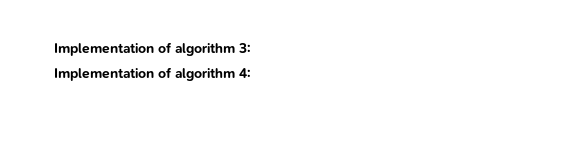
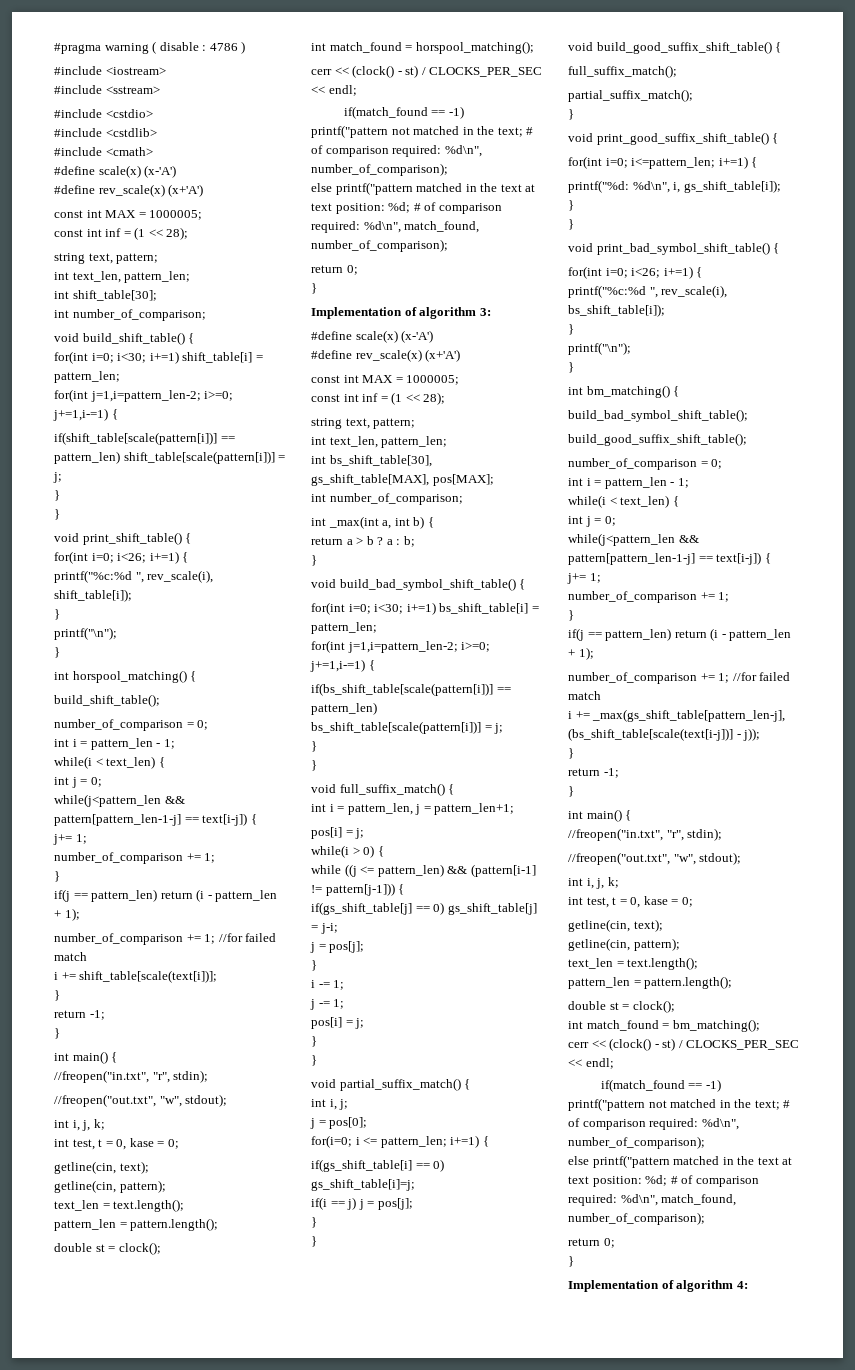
[54,42,251,56] Implementation of algorithm 3: -> [54,41,246,54] [54,66,166,75] [54,85,160,94] [54,109,153,118] [54,128,157,137] [54,147,153,156] [54,165,177,178] [54,184,204,197] [54,210,203,220] [54,227,189,240] [54,253,159,264] [54,271,191,283] [54,290,157,301] [54,309,206,321] [54,332,195,345] [54,351,263,364] [54,371,120,383] [54,389,234,402] [53,408,118,421] [54,432,235,445] [54,451,286,464] [53,472,62,483] [54,490,60,501] [54,509,60,520] [54,532,192,545] [54,551,189,564] [54,570,214,583] [54,589,132,602] [54,609,60,620] [54,627,117,640] [54,647,60,658] [54,670,197,683] [54,694,160,707] [54,719,209,731] [54,738,175,750] [54,756,165,769] [54,777,102,788] [54,794,185,807] [54,813,257,826] [53,834,87,845] [54,852,216,864] [54,871,60,882] [54,889,278,902] [54,908,80,921] [54,933,277,945] [54,952,87,961] [54,970,218,983] [54,990,60,1001] [54,1010,105,1020] [54,1028,60,1039] [54,1051,118,1064] [54,1070,209,1083] [54,1094,228,1107] [54,1119,105,1131] [54,1138,179,1150] [54,1161,149,1174] [54,1180,166,1193] [54,1199,185,1212] [54,1218,219,1231] [54,1242,161,1255] [311,41,534,54] [311,65,543,78] [311,85,357,96] [343,106,464,119] [311,125,534,138] [311,145,482,157] [311,163,448,176] [311,182,536,195] [311,202,502,214] [311,221,480,233] [311,239,448,252] [311,265,358,275] [311,283,317,294] [311,307,491,319] [311,330,434,343] [311,349,461,362] [311,375,460,385] [311,392,446,405] [311,418,416,429] [311,436,448,448] [311,455,432,467] [311,474,494,486] [311,493,463,505] [311,516,434,529] [311,536,415,547] [311,555,317,566] [311,578,526,591] [311,602,539,615] [311,622,377,634] [311,640,491,653] [310,659,375,672] [311,683,511,696] [311,702,377,715] [311,721,504,734] [311,741,317,752] [311,760,317,771] [311,783,455,796] [311,803,515,815] [311,827,365,839] [311,845,384,858] [311,864,536,877] [311,883,405,896] [311,902,537,915] [311,923,338,934] [310,941,365,953] [311,960,317,971] [311,980,345,990] [310,999,345,1010] [311,1017,365,1029] [311,1036,317,1047] [311,1055,317,1066] [311,1078,471,1091] [311,1099,349,1110] [310,1117,368,1129] [311,1135,489,1148] [311,1159,445,1172] [311,1179,415,1191] [311,1197,413,1210] [311,1217,317,1228] [311,1236,317,1247] [568,41,782,54] [568,65,677,78] [568,89,693,102] [568,109,574,120] [568,132,779,145] [568,156,758,169] [568,180,781,193] [568,200,574,211] [568,219,574,230] [568,242,780,255] [568,266,703,279] [568,285,728,298] [568,304,665,317] [568,324,574,335] [568,342,631,355] [568,362,574,373] [568,385,680,398] [568,409,748,422] [568,433,747,446] [568,458,723,470] [568,477,689,489] [568,495,679,508] [568,516,616,527] [568,533,699,546] [568,552,771,565] [567,573,601,584] [568,591,730,603] [568,610,574,621] [568,628,792,641] [568,647,594,660] [568,672,791,684] [568,691,601,700] [568,709,786,722] [568,728,761,741] [568,748,574,759] [568,768,619,778] [568,786,574,797] [568,809,632,822] [568,828,723,841] [568,852,742,865] [568,877,619,889] [568,896,693,908] [568,919,663,932] [568,938,680,951] [568,957,699,970] [568,976,733,989] [568,1000,675,1013] [568,1019,760,1032] [568,1038,800,1051] [568,1058,614,1069] [600,1079,721,1092] [568,1098,791,1111] [568,1118,739,1130] [568,1136,705,1149] [568,1155,793,1168] [568,1175,759,1187] [568,1194,737,1206] [568,1212,705,1225] [568,1238,615,1248] [568,1256,574,1267] #pragma warning ( disable : 4786 ) // #include <iostream> // #include <sstream> // #include <cstdio> // #include <cstdlib> // #include <cmath> // #define scale(x) (x-'A') // #define rev_scale(x) (x+'A') // const int MAX = 1000005; // const int inf = (1 << 28); // string text, pattern; // int text_len, pattern_len; // int shift_table[30]; // int number_of_comparison; // void build_shift_table() { // for(int i=0; i<30; i+=1) shift_table[i] = pattern_len; // for(int j=1,i=pattern_len-2; i>=0; j+=1,i-=1) { // if(shift_table[scale(pattern[i])] == pattern_len) shift_table[scale(pattern[i])] = j; // } // } // void print_shift_table() { // for(int i=0; i<26; i+=1) { // printf("%c:%d ", rev_scale(i), shift_table[i]); // } // printf("\n"); // } // int horspool_matching() { // build_shift_table(); // number_of_comparison = 0; // int i = pattern_len - 1; // while(i < text_len) { // int j = 0; // while(j<pattern_len && pattern[pattern_len-1-j] == text[i-j]) { // j+= 1; // number_of_comparison += 1; // } // if(j == pattern_len) return (i - pattern_len + 1); // number_of_comparison += 1; //for failed match // i += shift_table[scale(text[i])]; // } // return -1; // } // int main() { // //freopen("in.txt", "r", stdin); // //freopen("out.txt", "w", stdout); // int i, j, k; // int test, t = 0, kase = 0; // getline(cin, text); // getline(cin, pattern); // text_len = text.length(); // pattern_len = pattern.length(); // double st = clock(); // int match_found = horspool_matching(); // cerr << (clock() - st) / CLOCKS_PER_SEC << endl; // if(match_found == -1) printf("pattern not matched in the text; # of comparison required: %d\n", number_of_comparison); // else printf("pattern matched in the text at text position: %d; # of comparison required: %d\n", match_found, number_of_comparison); // return 0; // } // Implementation of algorithm 3: // #define scale(x) (x-'A') // #define rev_scale(x) (x+'A') // const int MAX = 1000005; // const int inf = (1 << 28); // string text, pattern; // int text_len, pattern_len; // int bs_shift_table[30], gs_shift_table[MAX], pos[MAX]; // int number_of_comparison; // int _max(int a, int b) { // return a > b ? a : b; // } // void build_bad_symbol_shift_table() { // for(int i=0; i<30; i+=1) bs_shift_table[i] = pattern_len; // for(int j=1,i=pattern_len-2; i>=0; j+=1,i-=1) { // if(bs_shift_table[scale(pattern[i])] == pattern_len) bs_shift_table[scale(pattern[i])] = j; // } // } // void full_suffix_match() { // int i = pattern_len, j = pattern_len+1; // pos[i] = j; // while(i > 0) { // while ((j <= pattern_len) && (pattern[i-1] != pattern[j-1])) { // if(gs_shift_table[j] == 0) gs_shift_table[j] = j-i; // j = pos[j]; // } // i -= 1; // j -= 1; // pos[i] = j; // } // } // void partial_suffix_match() { // int i, j; // j = pos[0]; // for(i=0; i <= pattern_len; i+=1) { // if(gs_shift_table[i] == 0) gs_shift_table[i]=j; // if(i == j) j = pos[j]; // } // } // void build_good_suffix_shift_table() { // full_suffix_match(); // partial_suffix_match(); // } // void print_good_suffix_shift_table() { // for(int i=0; i<=pattern_len; i+=1) { // printf("%d: %d\n", i, gs_shift_table[i]); // } // } // void print_bad_symbol_shift_table() { // for(int i=0; i<26; i+=1) { // printf("%c:%d ", rev_scale(i), bs_shift_table[i]); // } // printf("\n"); // } // int bm_matching() { // build_bad_symbol_shift_table(); // build_good_suffix_shift_table(); // number_of_comparison = 0; // int i = pattern_len - 1; // while(i < text_len) { // int j = 0; // while(j<pattern_len && pattern[pattern_len-1-j] == text[i-j]) { // j+= 1; // number_of_comparison += 1; // } // if(j == pattern_len) return (i - pattern_len + 1); // number_of_comparison += 1; //for failed match // i += _max(gs_shift_table[pattern_len-j], (bs_shift_table[scale(text[i-j])] - j)); // } // return -1; // } // int main() { // //freopen("in.txt", "r", stdin); // //freopen("out.txt", "w", stdout); // int i, j, k; // int test, t = 0, kase = 0; // getline(cin, text); // getline(cin, pattern); // text_len = text.length(); // pattern_len = pattern.length(); // double st = clock(); // int match_found = bm_matching(); // cerr << (clock() - st) / CLOCKS_PER_SEC << endl; // if(match_found == -1) printf("pattern not matched in the text; # of comparison required: %d\n", number_of_comparison); // else printf("pattern matched in the text at text position: %d; # of comparison required: %d\n", match_found, number_of_comparison); // return 0; // }

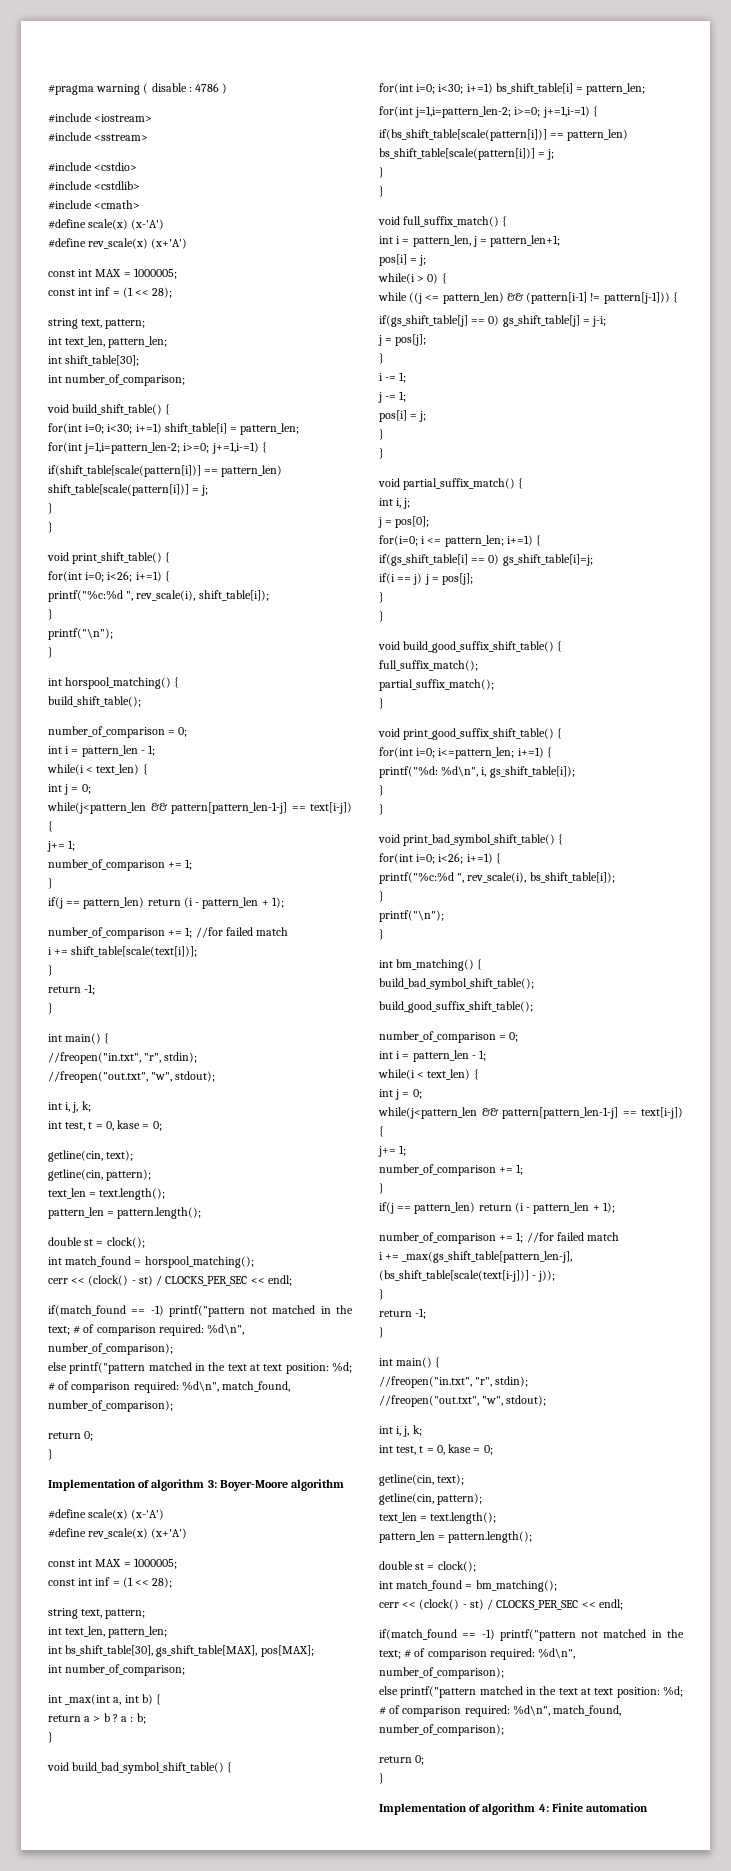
(491, 312) none -> [219,1479,345,1491] Boyer-Moore algorithm
(748, 1285) none -> [551,1803,649,1812] Finite automation

